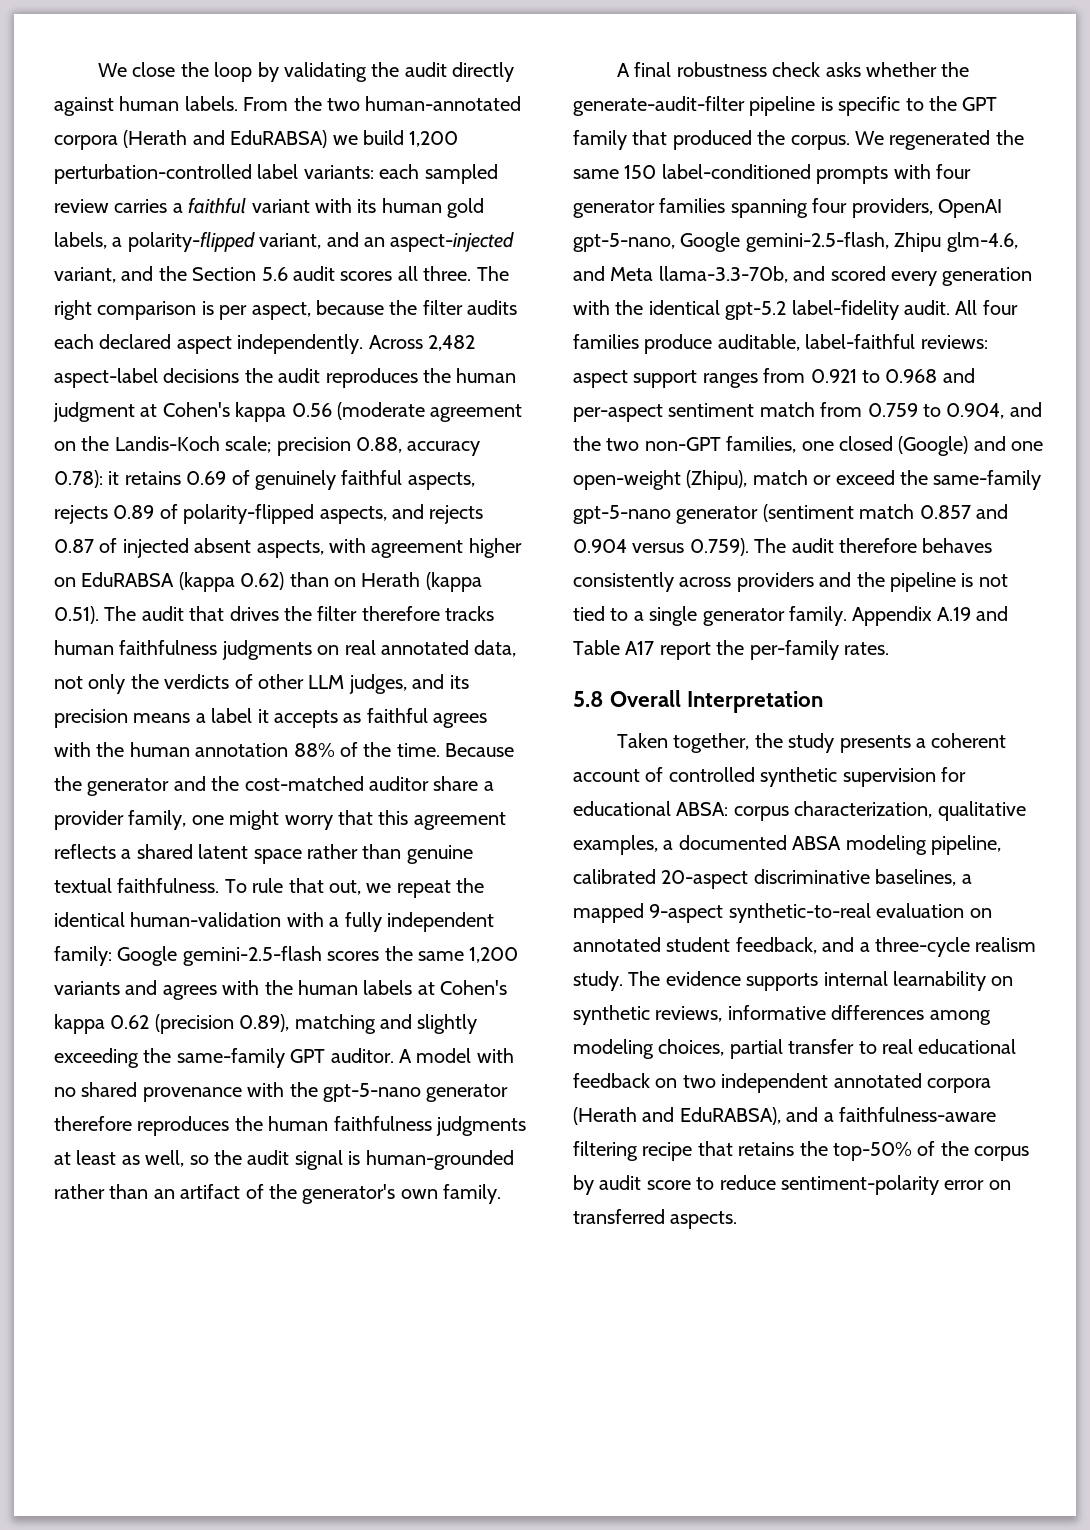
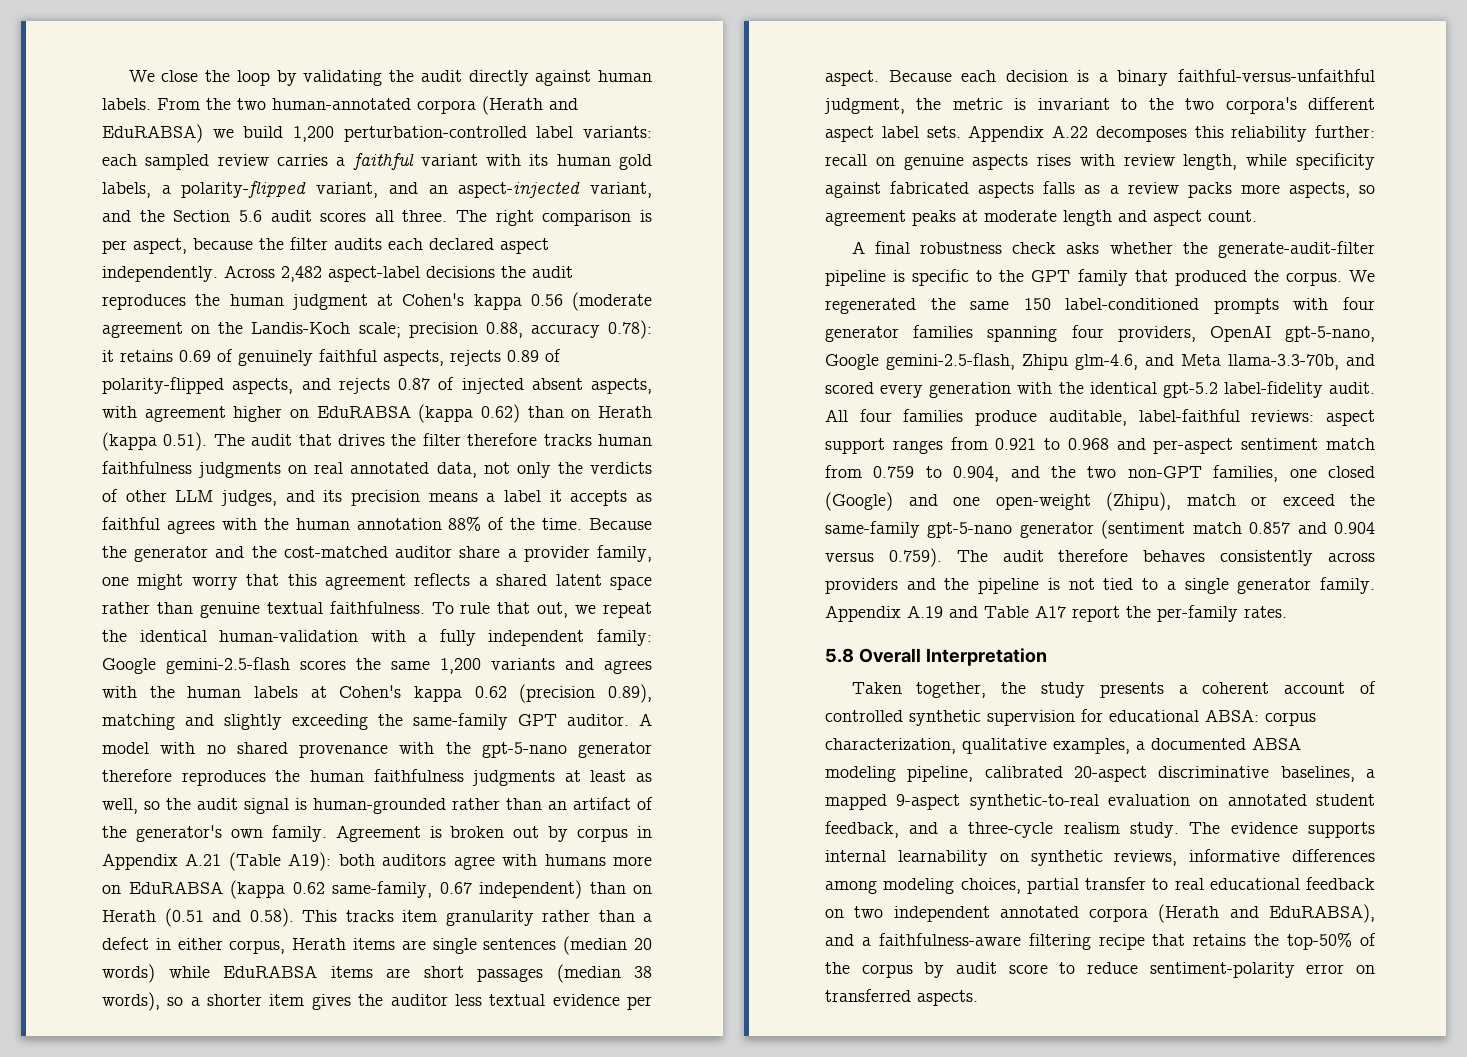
(502, 1194) none -> [335,825,652,842] [102,852,653,871] [102,880,652,899] [102,908,652,927] [102,936,652,955] [102,964,652,983] [102,992,653,1011] [825,69,1375,86] [824,97,1375,114] [825,125,1375,142] [825,153,1375,170] [825,181,1375,198] [825,210,1257,226] Agreement is broken out by corpus in Appendix A.21 (Table A19): both auditors agree with humans more on EduRABSA (kappa 0.62 same-family, 0.67 independent) than on Herath (0.51 and 0.58). This tracks item granularity rather than a defect in either corpus, Herath items are single sentences (median 20 words) while EduRABSA items are short passages (median 38 words), so a shorter item gives the auditor less textual evidence per aspect. Because each decision is a binary faithful-versus-unfaithful judgment, the metric is invariant to the two corpora's different aspect label sets. Appendix A.22 decomposes this reliability further: recall on genuine aspects rises with review length, while specificity against fabricated aspects falls as a review packs more aspects, so agreement peaks at moderate length and aspect count.

